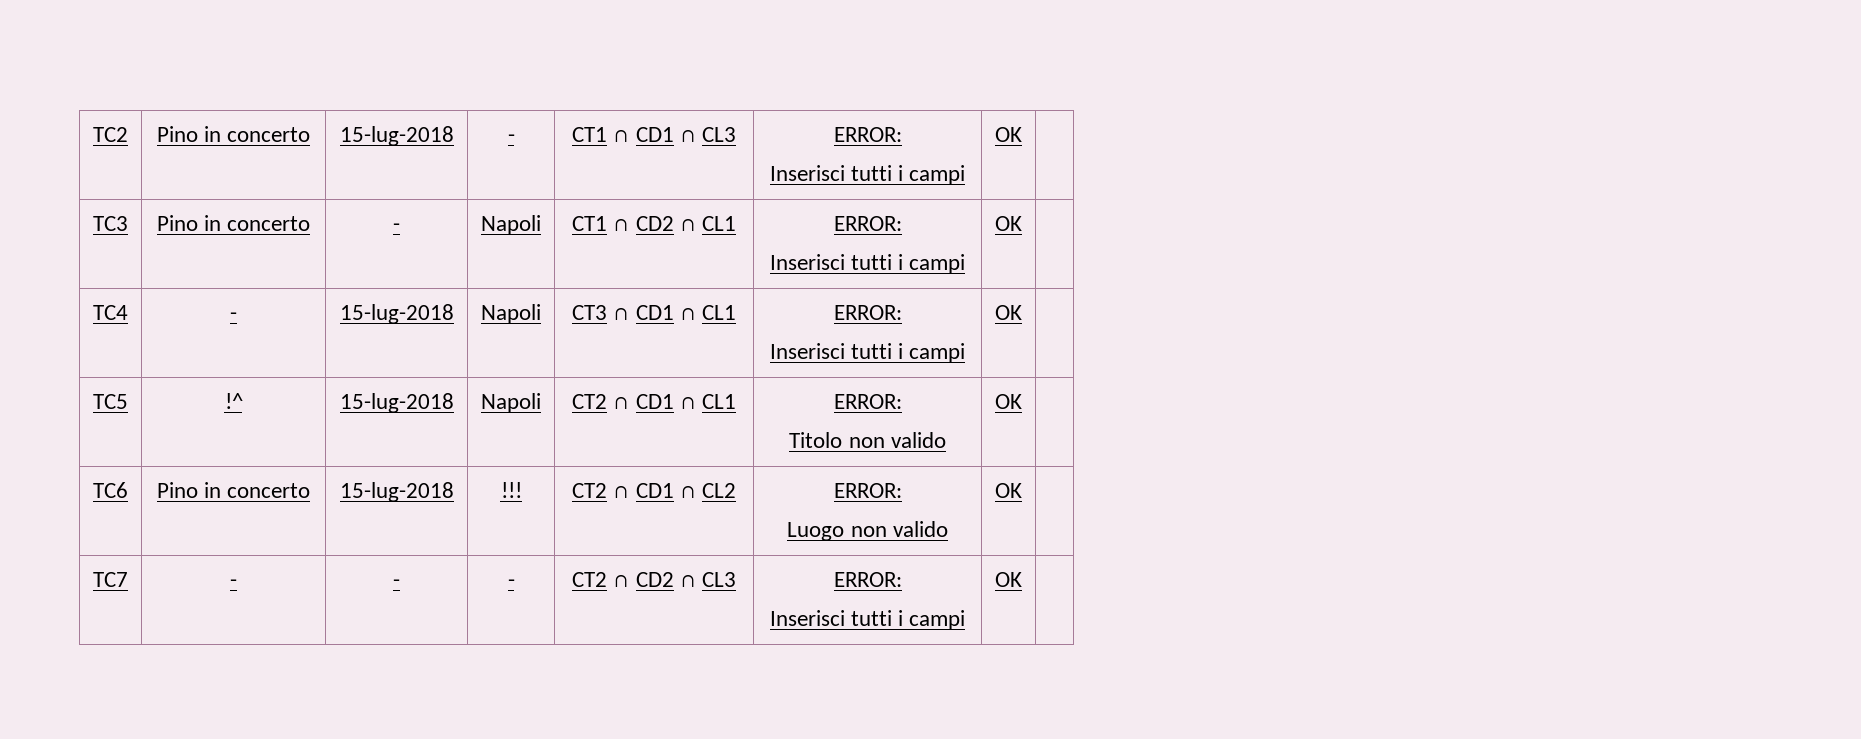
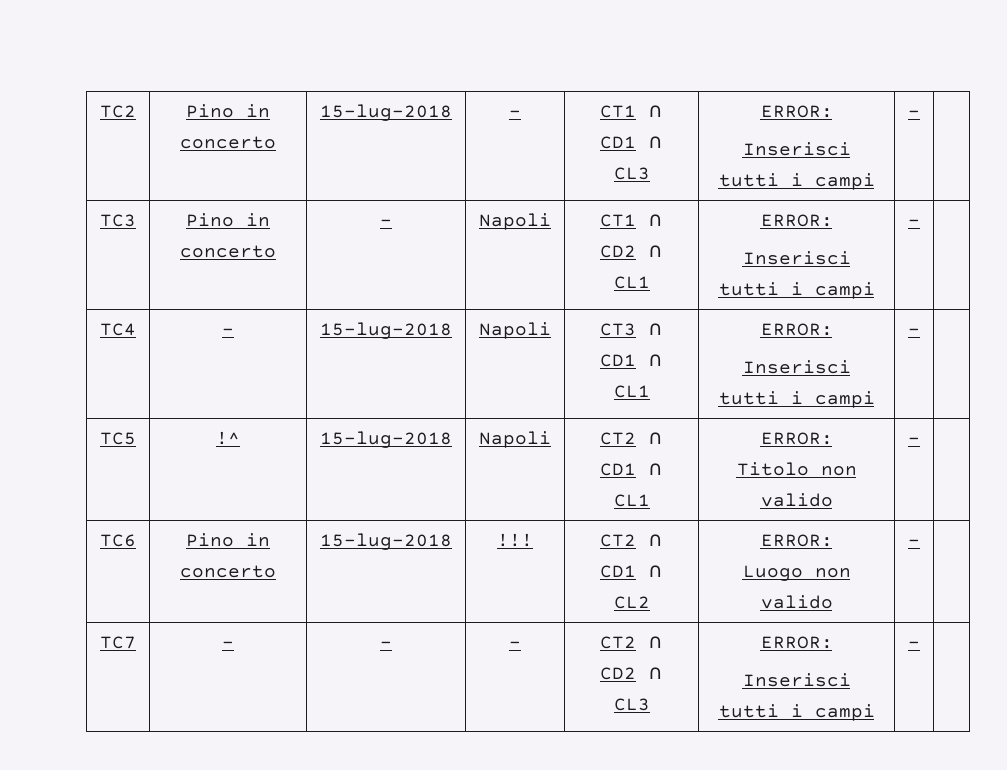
[995,127,1022,142] OK -> [908,110,920,117] -
[995,216,1022,231] OK -> [908,219,920,226] -
[995,305,1022,320] OK -> [908,328,920,335] -
[995,394,1022,409] OK -> [908,437,920,444] -
[995,483,1022,498] OK -> [908,539,920,546] -
[995,572,1022,587] OK -> [908,641,920,648] -

